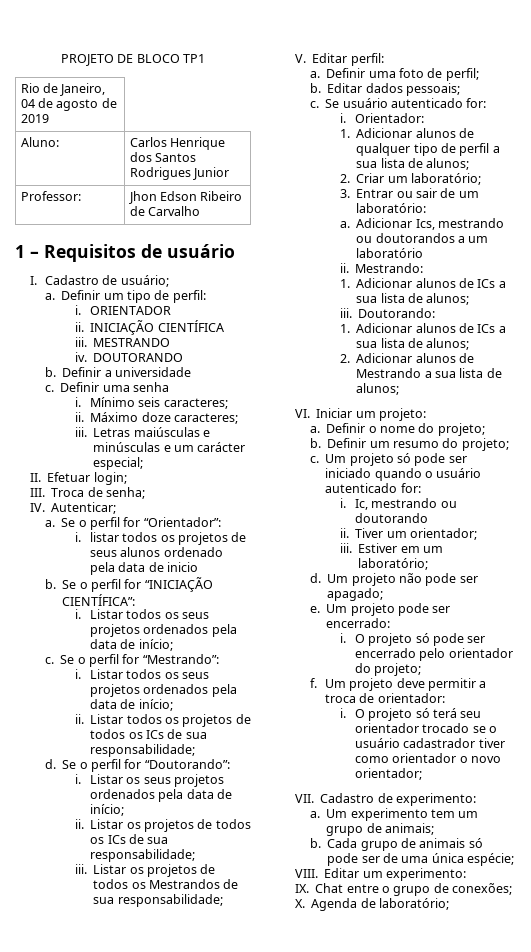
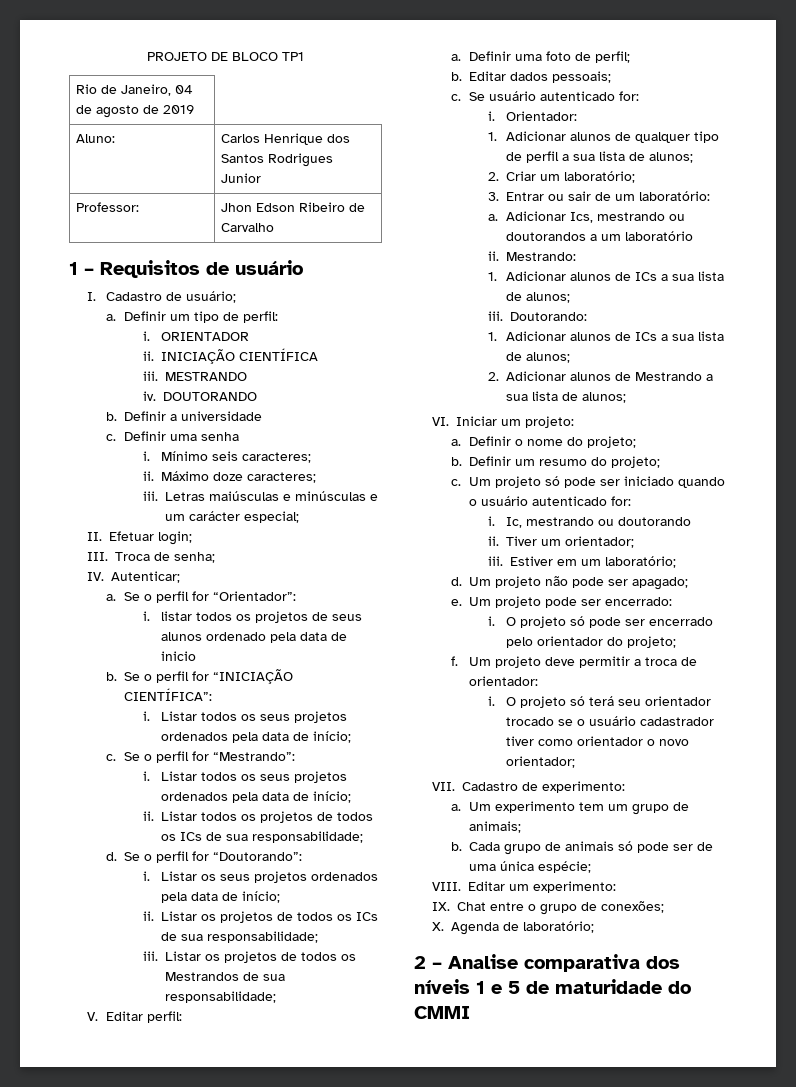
(449, 904) none -> [414,954,680,972] [414,979,691,994] [414,1006,470,1019] // 2 – Analise comparativa dos níveis 1 e 5 de maturidade do CMMI

